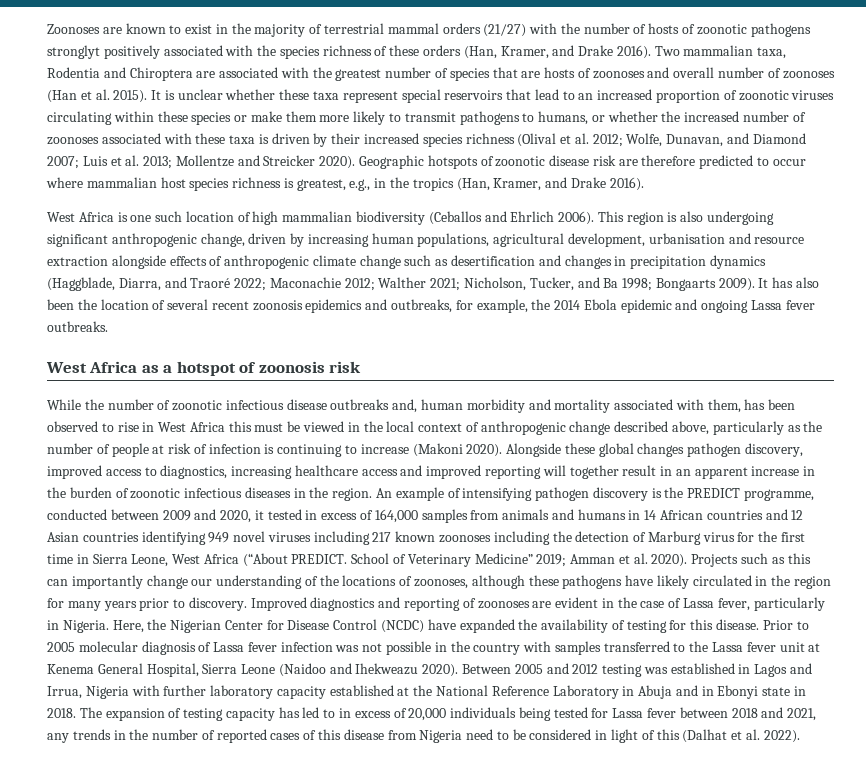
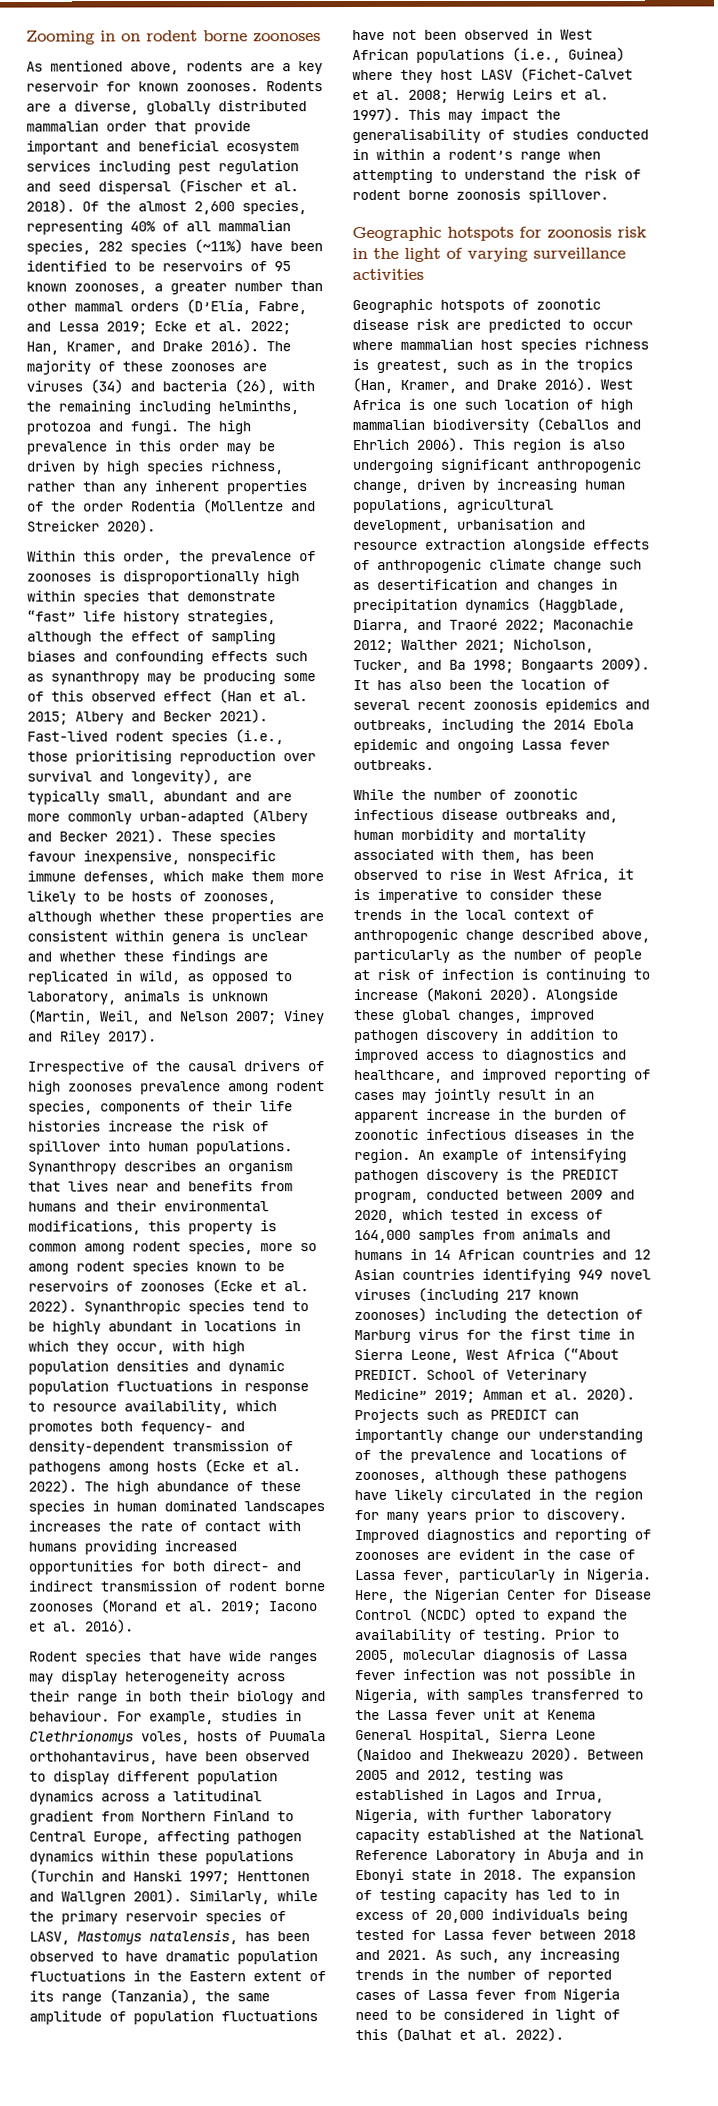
[47,23,811,37] [47,45,787,59] [47,67,835,81] [47,89,835,103] [47,111,248,125] Zoonoses are known to exist in the majority of terrestrial mammal orders (21/27) with the number of hosts of zoonotic pathogens stronglyt positively associated with the species richness of these orders (Han, Kramer, and Drake 2016). Two mammalian taxa, Rodentia and Chiroptera are associated with the greatest number of species that are hosts of zoonoses and overall number of zoonoses (Han et al. 2015). It is unclear whether these taxa represent special reservoirs that lead to an increased proportion of zoonotic viruses circulating within these species or -> [26,30,321,45] [26,60,323,75] [26,80,323,92] [26,100,307,115] [26,120,251,135] [26,140,299,155] [26,160,299,175] [26,179,299,195] [26,199,307,215] [26,220,291,235] [26,239,323,255] [26,260,291,272] [26,281,323,295] [26,299,307,315] [26,321,291,335] [26,339,291,355] [26,360,267,375] [26,379,315,395] [26,400,299,415] [26,420,251,435] [26,440,275,455] [26,460,283,475] [27,480,308,495] [27,499,316,514] [27,519,156,534] [27,550,316,565] [27,570,300,585] [27,590,276,605] [27,610,276,625] [27,630,276,645] [27,650,308,665] [27,670,316,685] [27,689,308,704] [27,709,268,725] [27,729,284,745] [27,750,316,765] [27,769,252,785] [27,790,292,805] [27,809,308,825] [27,829,276,845] [27,850,276,865] [27,870,204,885] Zooming in on rodent borne zoonoses // As mentioned above, rodents are a key reservoir for known zoonoses. Rodents are a diverse, globally distributed mammalian order that provide important and beneficial ecosystem services including pest regulation and seed dispersal (Fischer et al. 2018). Of the almost 2,600 species, representing 40% of all mammalian species, 282 species (~11%) have been identified to be reservoirs of 95 known zoonoses, a greater number than other mammal orders (D’Elía, Fabre, and Lessa 2019; Ecke et al. 2022; Han, Kramer, and Drake 2016). The majority of these zoonoses are viruses (34) and bacteria (26), with the remaining including helminths, protozoa and fungi. The high prevalence in this order may be driven by high species richness, rather than any inherent properties of the order Rodentia (Mollentze and Streicker 2020). // Within this order, the prevalence of zoonoses is disproportionally high within species that demonstrate “fast” life history strategies, although the effect of sampling biases and confounding effects such as synanthropy may be producing some of this observed effect (Han et al. 2015; Albery and Becker 2021). Fast-lived rodent species (i.e., those prioritising reproduction over survival and longevity), are typically small, abundant and are more commonly urban-adapted (Albery and Becker 2021). These species favour inexpensive, nonspecific immune defenses, which
[404,111,806,125] [47,133,806,147] [47,155,356,169] transmit pathogens to humans, or whether the increased number of zoonoses associated with these taxa is driven by their increased species richness (Olival et al. 2012; Wolfe, Dunavan, and Diamond 2007; Luis et al. 2013; Mollentze and Streicker 2020). -> [107,891,276,905] [27,910,324,925] [27,930,308,945] [27,950,268,965] [27,970,292,985] [27,990,268,1005] [27,1009,324,1025] [27,1029,156,1045] [28,1060,325,1075] [28,1080,325,1095] [28,1100,293,1115] [28,1120,269,1132] [28,1140,293,1155] [28,1160,293,1175] [28,1180,293,1192] [28,1200,269,1212] [28,1220,277,1235] [28,1240,317,1255] [28,1260,285,1275] [28,1279,309,1294] [28,1299,309,1315] [28,1320,301,1335] [28,1340,245,1355] [28,1360,285,1375] [28,1380,309,1395] [28,1400,277,1415] [28,1421,245,1435] [28,1440,293,1455] [28,1459,301,1475] [28,1479,301,1495] [28,1500,325,1515] [28,1520,301,1532] [28,1540,237,1555] [28,1560,301,1575] [28,1580,325,1592] [28,1599,317,1615] [28,1619,134,1634] [29,1650,318,1665] [29,1670,286,1685] [29,1690,326,1705] [29,1710,302,1725] [29,1730,326,1745] [29,1750,310,1765] [29,1770,278,1785] [29,1790,262,1805] [29,1810,294,1825] [29,1830,302,1845] [29,1850,294,1865] [29,1869,310,1885] [29,1889,318,1905] [29,1910,286,1925] [29,1930,310,1945] [29,1950,318,1965] [29,1970,326,1982] [29,1989,270,2005] [29,2010,318,2025] [352,28,593,41] [352,47,625,63] [352,67,633,83] [352,88,609,103] [352,107,561,123] [352,128,649,144] [352,148,601,163] [352,168,641,184] [352,188,609,203] [352,226,647,242] [352,247,626,262] [352,268,424,281] be hosts of zoonoses, although whether these properties are consistent within genera is unclear and whether these findings are replicated in wild, as opposed to laboratory, animals is unknown (Martin, Weil, and Nelson 2007; Viney and Riley 2017). // Irrespective of the causal drivers of high zoonoses prevalence among rodent species, components of their life histories increase the risk of spillover into human populations. Synanthropy describes an organism that lives near and benefits from humans and their environmental modifications, this property is common among rodent species, more so among rodent species known to be reservoirs of zoonoses (Ecke et al. 2022). Synanthropic species tend to be highly abundant in locations in which they occur, with high population densities and dynamic population fluctuations in response to resource availability, which promotes both fequency- and density-dependent transmission of pathogens among hosts (Ecke et al. 2022). The high abundance of these species in human dominated landscapes increases the rate of contact with humans providing increased opportunities for both direct- and indirect transmission of rodent borne zoonoses (Morand et al. 2019; Iacono et al. 2016). // Rodent species that have wide ranges may display heterogeneity across their range in both their biology and behaviour. For example, studies in Clethrionomys voles, hosts of Puumala orthohantavirus, have been observed to display different population dynamics across a latitudinal gradient from Northern Finland to Central Europe, affecting pathogen dynamics within these populations (Turchin and Hanski 1997; Henttonen and Wallgren 2001). Similarly, while the primary reservoir species of LASV, Mastomys natalensis, has been observed to have dramatic population fluctuations in the Eastern extent of its range (Tanzania), the same amplitude of population fluctuations have not been observed in West African populations (i.e., Guinea) where they host LASV (Fichet-Calvet et al. 2008; Herwig Leirs et al. 1997). This may impact the generalisability of studies conducted in within a rodent’s range when attempting to understand the risk of rodent borne zoonosis spillover. // Geographic hotspots for zoonosis risk in the light of varying surveillance activities //
[641,155,696,166] therefore -> (481, 325) none
[349,179,371,191] e.g., -> [456,359,513,370] such as
(644, 184) // -> (593, 384) none
[455,299,528,313] for example, -> [441,718,514,733] including
[46,361,362,376] // West Africa as a hotspot of zoonosis risk -> (434, 765) none
[189,421,345,432] Africa this must be viewed -> [553,868,634,883] [353,888,602,903] [353,909,402,921] Africa, it is imperative to consider these trends
[637,443,804,457] [47,465,619,479] changes pathogen discovery, improved access to diagnostics, increasing healthcare access and improved reporting will together -> [457,1008,594,1023] [353,1028,618,1044] [353,1048,627,1064] [354,1068,651,1084] [354,1088,491,1103] changes, improved pathogen discovery in addition to improved access to diagnostics and healthcare, and improved reporting of cases may jointly
[744,489,815,501] programme, -> [354,1191,419,1204] program,
[254,510,264,520] it -> [402,1208,443,1220] which
[313,531,370,545] including -> [418,1287,499,1303] (including
[439,535,492,543] zoonoses -> [354,1307,427,1323] zoonoses)
[787,553,811,564] this -> [490,1409,547,1420] PREDICT
(339, 580) none -> [410,1449,523,1463] prevalence and
[427,619,760,633] have expanded the availability of testing for this disease. -> [474,1609,627,1623] [355,1628,548,1644] opted to expand the availability of testing.
[47,642,75,652] 2005 -> [355,1649,396,1664] 2005,
[450,641,521,655] the country -> [355,1688,420,1704] Nigeria,
[572,664,599,674] 2012 -> [427,1769,468,1783] 2012,
[85,686,129,699] Nigeria -> [355,1808,420,1824] Nigeria,
[787,708,817,721] [47,733,69,743] 2021, any -> [387,1948,620,1963] 2021. As such, any increasing
[318,729,384,740] this disease -> [427,1989,516,2000] Lassa fever

